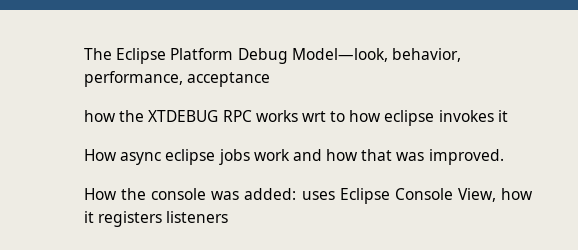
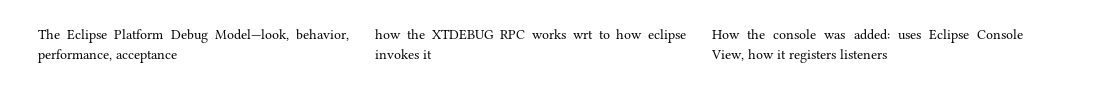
[84,149,504,165] // How async eclipse jobs work and how that was improved. -> (432, 54) none

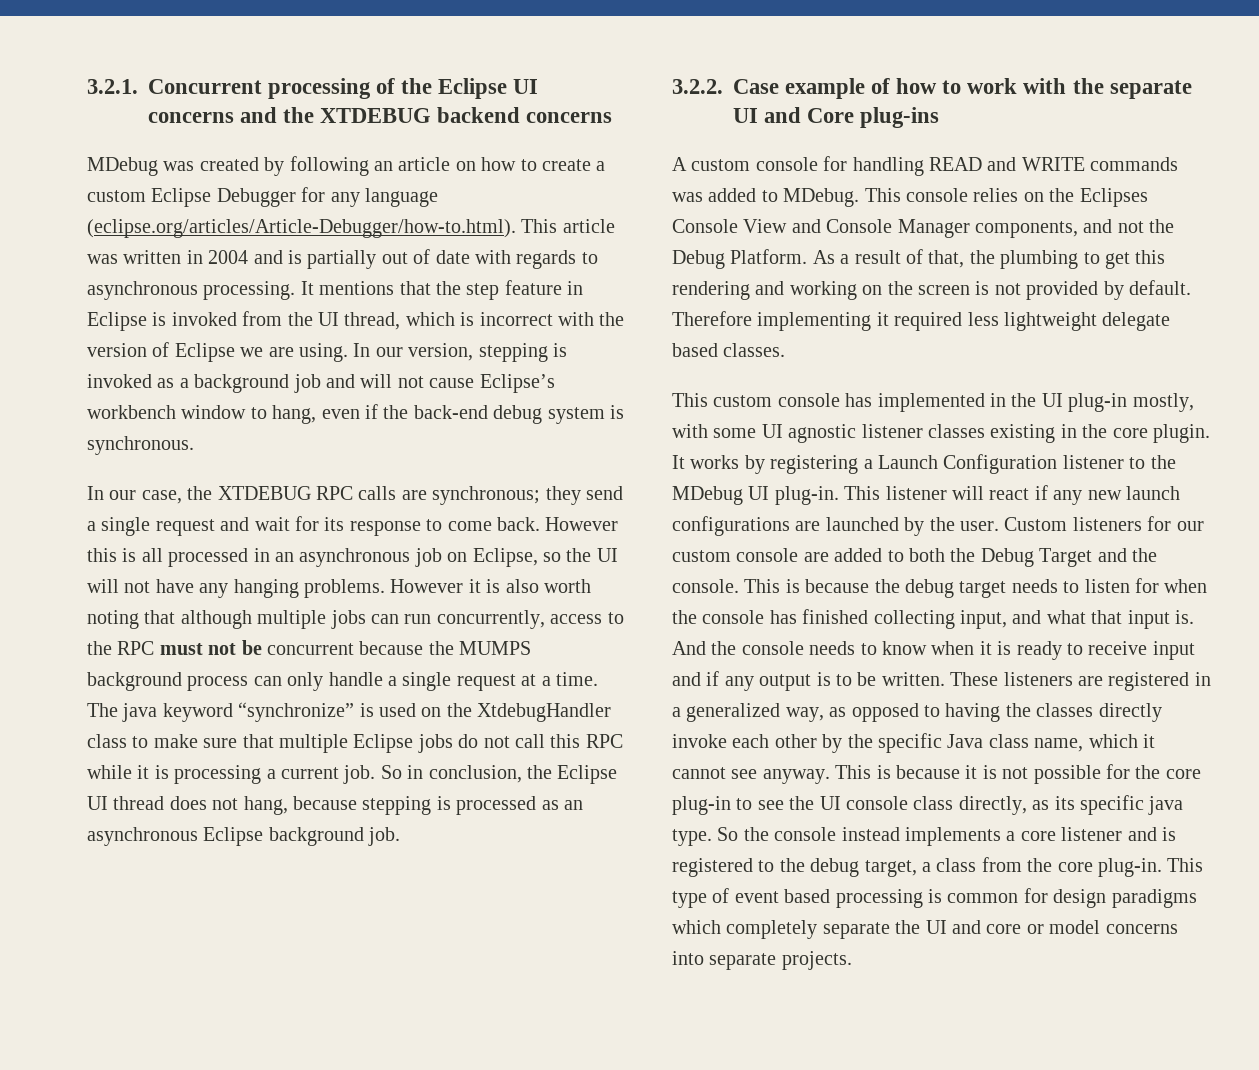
[38,29,349,43] [38,49,177,63] [375,29,686,43] [375,49,432,59] [712,29,1023,43] [711,49,887,63] The Eclipse Platform Debug Model—look, behavior, performance, acceptance // how the XTDEBUG RPC works wrt to how eclipse invokes it // How the console was added: uses Eclipse Console View, how it registers listeners -> [87,78,539,99] [148,107,613,123] [87,156,606,176] [87,187,438,207] [87,219,615,238] [87,249,598,269] [87,280,584,300] [87,311,625,331] [87,342,567,362] [87,374,555,393] [87,404,624,424] [87,436,194,455] [87,486,623,505] [87,516,619,536] [87,548,618,567] [87,579,591,598] [87,610,624,629] [87,640,532,655] [87,672,598,691] [87,702,612,722] [87,734,623,753] [87,765,618,784] [87,796,583,815] [87,827,401,846] [672,78,1192,99] [733,107,940,128] [672,156,1179,176] [672,188,1148,207] [672,219,1175,238] [672,249,1166,269] [672,280,1191,300] [672,311,1171,331] [672,343,786,357] [672,393,1194,412] [672,424,1210,443] [672,454,1176,474] [672,485,1180,505] [672,516,1204,536] [672,548,1157,567] [672,578,1208,598] [672,609,1194,629] [672,641,1195,660] [672,671,1211,691] [672,703,1162,722] [672,733,1155,753] [672,764,1201,784] [672,795,1184,815] [672,827,1176,846] [672,857,1204,877] [672,888,1197,908] [672,920,1178,939] [672,951,852,970] 3.2.1. Concurrent processing of the Eclipse UI concerns and the XTDEBUG backend concerns // MDebug was created by following an article on how to create a custom Eclipse Debugger for any language (eclipse.org/articles/Article-Debugger/how-to.html). This article was written in 2004 and is partially out of date with regards to asynchronous processing. It mentions that the step feature in Eclipse is invoked from the UI thread, which is incorrect with the version of Eclipse we are using. In our version, stepping is invoked as a background job and will not cause Eclipse’s workbench window to hang, even if the back-end debug system is synchronous. // In our case, the XTDEBUG RPC calls are synchronous; they send a single request and wait for its response to come back. However this is all processed in an asynchronous job on Eclipse, so the UI will not have any hanging problems. However it is also worth noting that although multiple jobs can run concurrently, access to the RPC must not be concurrent because the MUMPS background process can only handle a single request at a time. The java keyword “synchronize” is used on the XtdebugHandler class to make sure that multiple Eclipse jobs do not call this RPC while it is processing a current job. So in conclusion, the Eclipse UI thread does not hang, because stepping is processed as an asynchronous Eclipse background job. // 3.2.2. Case example of how to work with the separate UI and Core plug-ins // A custom console for handling READ and WRITE commands was added to MDebug. This console relies on the Eclipses Console View and Console Manager components, and not the Debug Platform. As a result of that, the plumbing to get this rendering and working on the screen is not provided by default. Therefore implementing it required less lightweight delegate based classes. // This custom console has implemented in the UI plug-in mostly, with some UI agnostic listener classes existing in the core plugin. It works by registering a Launch Configuration listener to the MDebug UI plug-in. This listener will react if any new launch configurations are launched by the user. Custom listeners for our custom console are added to both the Debug Target and the console. This is because the debug target needs to listen for when the console has finished collecting input, and what that input is. And the console needs to know when it is ready to receive input and if any output is to be written. These listeners are registered in a generalized way, as opposed to having the classes directly invoke each other by the specific Java class name, which it cannot see anyway. This is because it is not possible for the core plug-in to see the UI console class directly, as its specific java type. So the console instead implements a core listener and is registered to the debug target, a class from the core plug-in. This type of event based processing is common for design paradigms which completely separate the UI and core or model concerns into separate projects.

